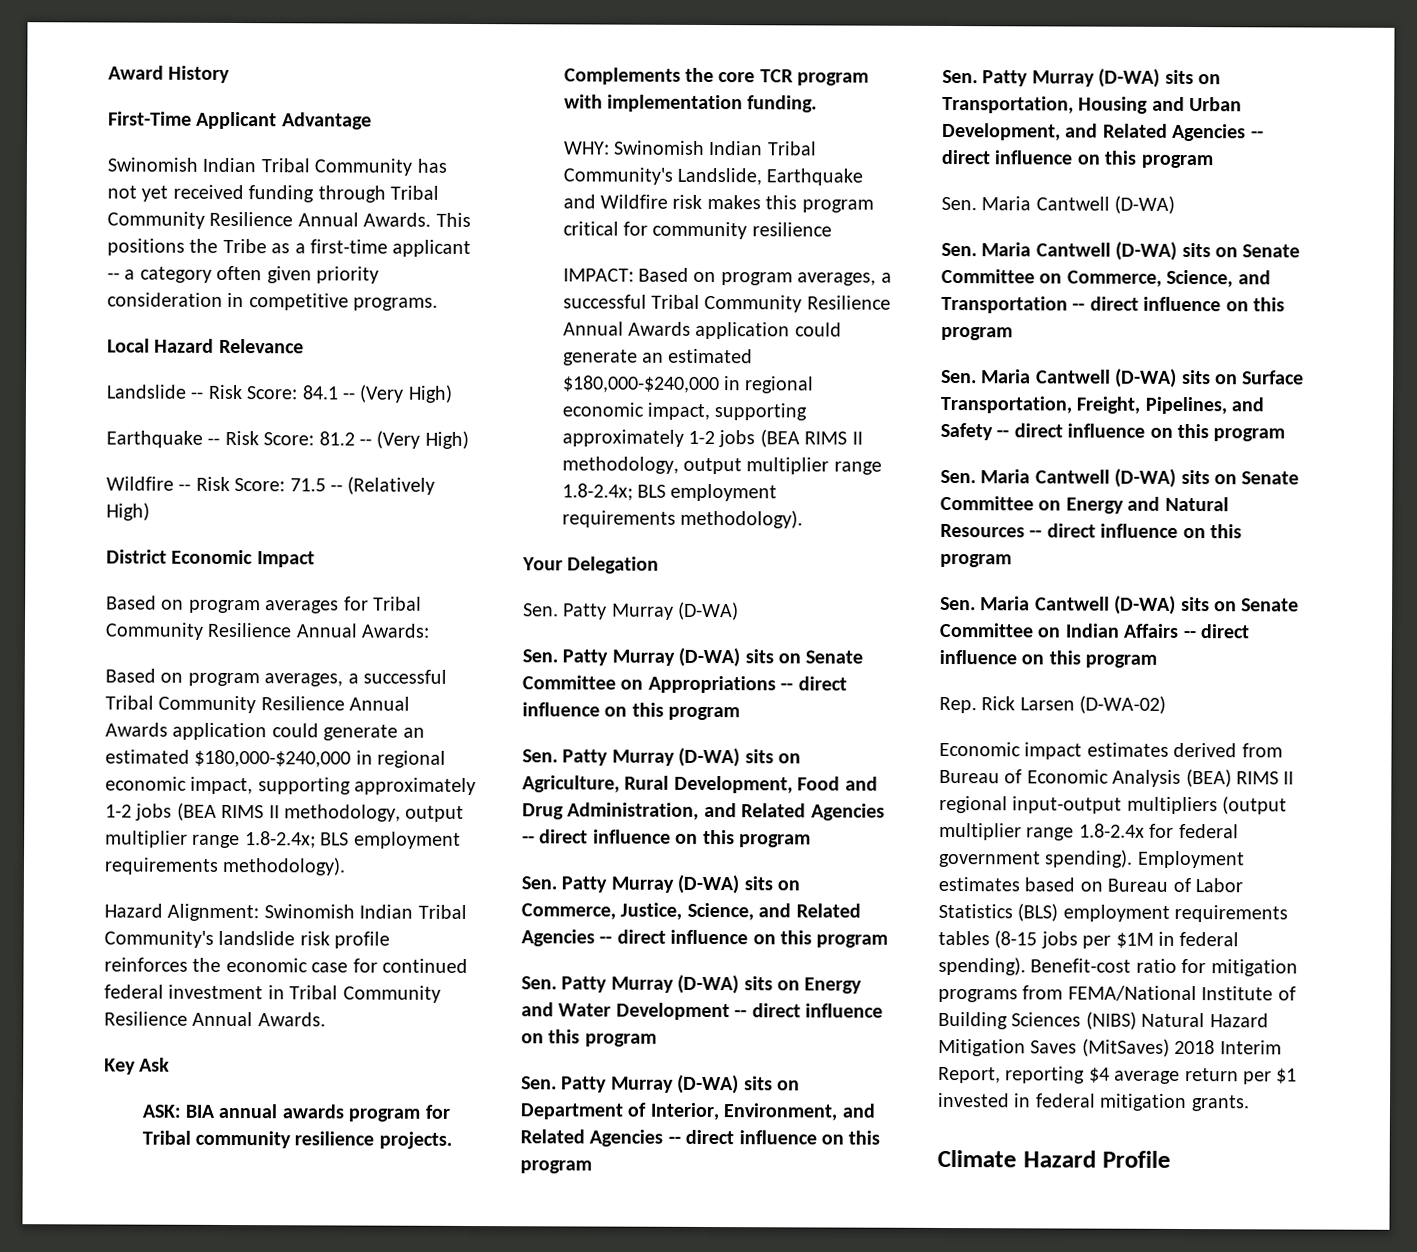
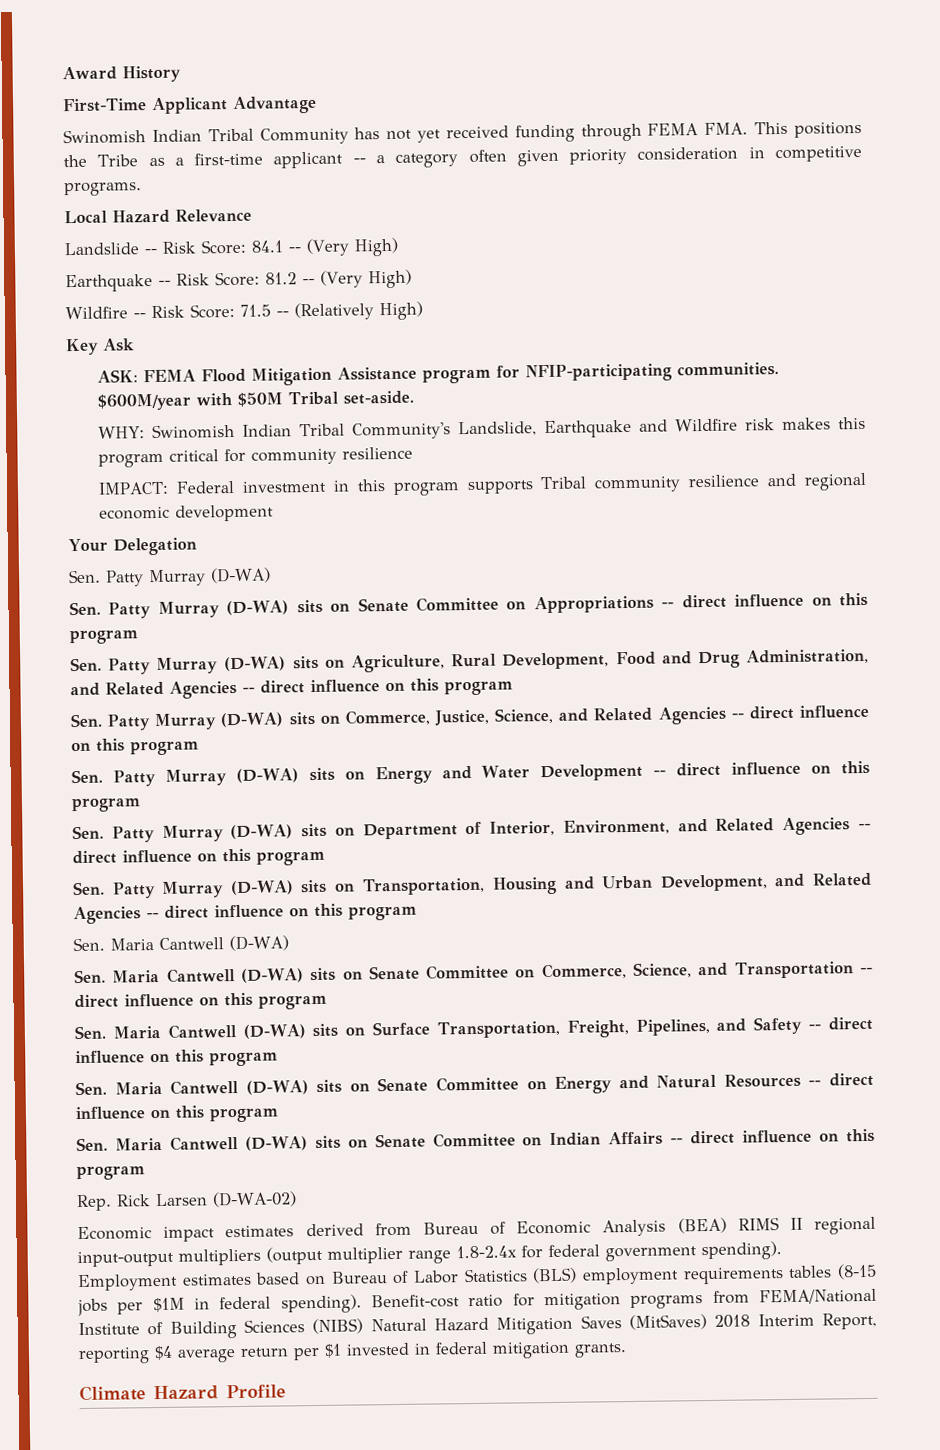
[390,185,439,200] [107,211,432,229] Tribal Community Resilience Annual Awards. -> [647,122,749,136] FEMA FMA.
[106,549,315,568] [106,595,422,614] [105,622,431,640] [105,668,447,687] [105,695,411,714] [105,722,425,741] [105,749,447,768] [105,776,477,796] [105,802,465,822] [105,830,461,849] [104,856,347,876] [104,903,467,922] [104,930,391,949] [104,957,468,973] [104,984,441,1003] [104,1011,326,1027] [104,1057,171,1075] [141,1103,450,1122] [141,1130,452,1149] [563,67,870,86] [563,94,818,113] District Economic Impact // Based on program averages for Tribal Community Resilience Annual Awards: // Based on program averages, a successful Tribal Community Resilience Annual Awards application could generate an estimated $180,000-$240,000 in regional economic impact, supporting approximately 1-2 jobs (BEA RIMS II methodology, output multiplier range 1.8-2.4x; BLS employment requirements methodology). // Hazard Alignment: Swinomish Indian Tribal Community's landslide risk profile reinforces the economic case for continued federal investment in Tribal Community Resilience Annual Awards. // Key Ask // ASK: BIA annual awards program for Tribal community resilience projects. Complements the core TCR program with implementation funding. -> [66,338,135,356] [97,362,780,386] [97,390,415,411] Key Ask // ASK: FEMA Flood Mitigation Assistance program for NFIP-participating communities. $600M/year with $50M Tribal set-aside.
[638,267,892,286] [562,294,891,313] [562,321,842,340] [562,348,754,366] [561,375,815,394] [561,402,808,421] [561,429,863,448] [561,456,882,475] [561,483,778,502] [561,509,804,529] Based on program averages, a successful Tribal Community Resilience Annual Awards application could generate an estimated $180,000-$240,000 in regional economic impact, supporting approximately 1-2 jobs (BEA RIMS II methodology, output multiplier range 1.8-2.4x; BLS employment requirements methodology). -> [176,472,867,496] [99,504,275,522] Federal investment in this program supports Tribal community resilience and regional economic development

